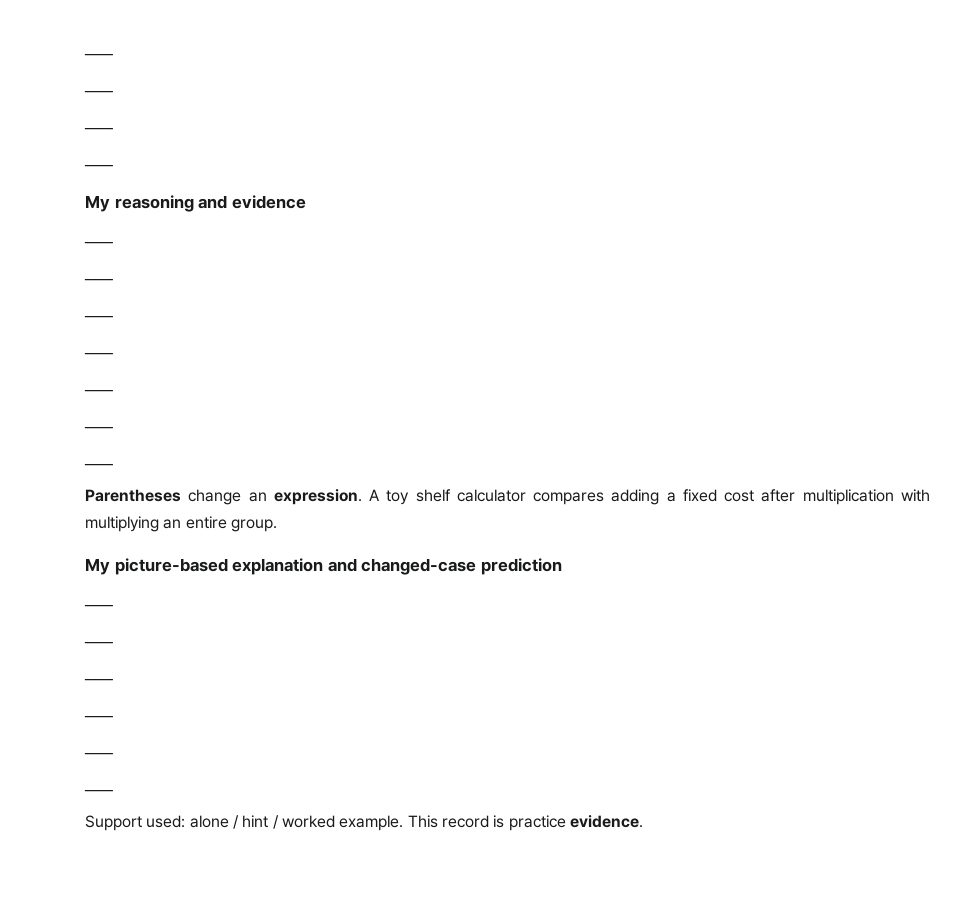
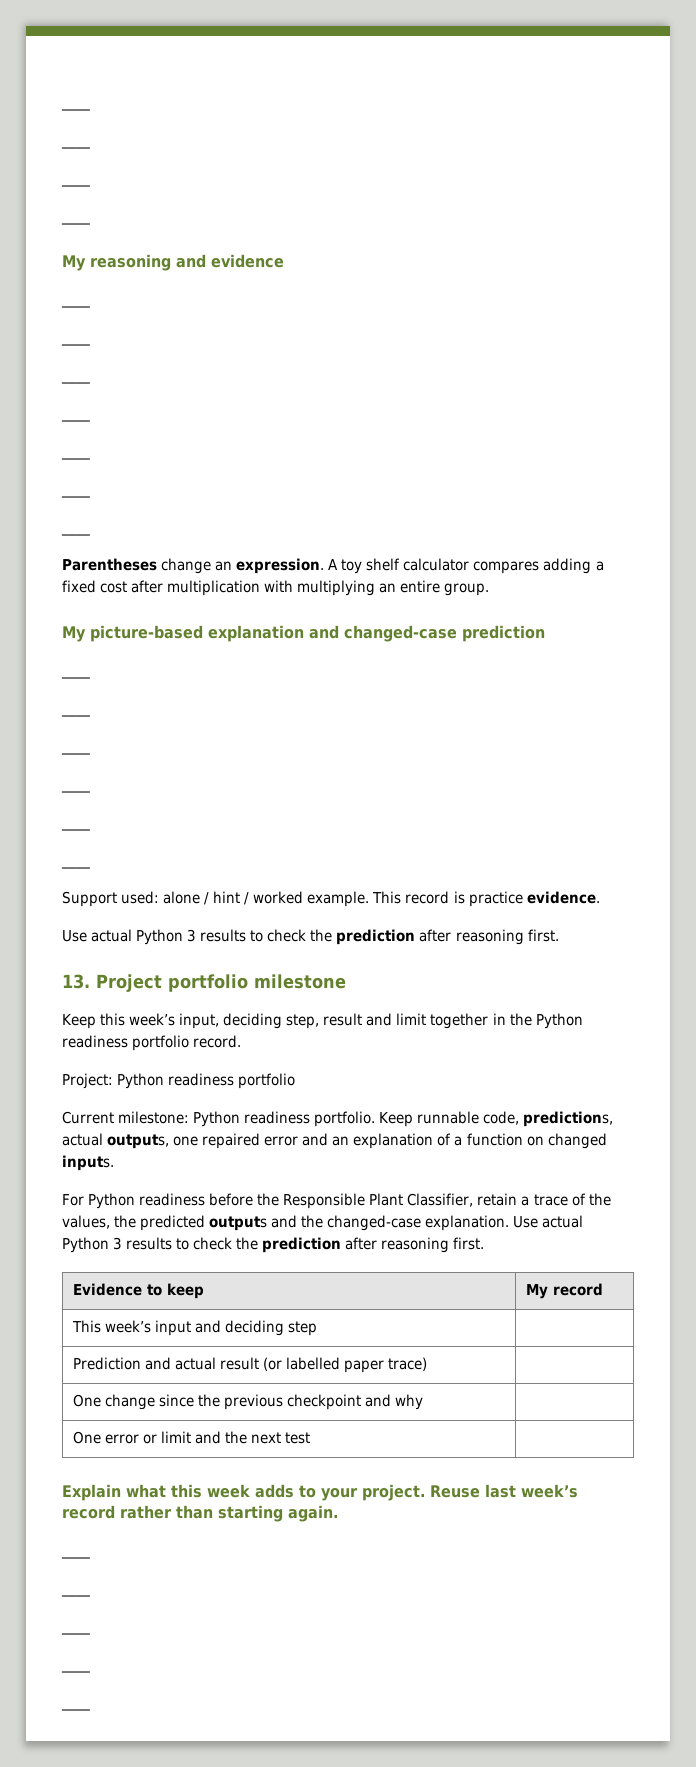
(643, 821) none -> [62,929,559,945] [62,974,346,992] [62,1013,583,1029] [62,1035,242,1051] [62,1073,296,1089] [62,1111,614,1127] [62,1133,607,1149] [62,1155,114,1171] [62,1193,611,1209] [62,1215,584,1231] [62,1237,485,1253] [72,1283,204,1299] [525,1283,603,1299] [71,1320,317,1336] [72,1357,427,1373] [72,1394,423,1410] [72,1431,310,1444] [62,1484,578,1501] [62,1505,338,1522] [61,1555,90,1559] [61,1593,90,1597] [61,1631,90,1635] [61,1669,90,1673] [61,1707,90,1711] // Use actual Python 3 results to check the prediction after reasoning first. // 13. Project portfolio milestone // Keep this week’s input, deciding step, result and limit together in the Python readiness portfolio record. // Project: Python readiness portfolio // Current milestone: Python readiness portfolio. Keep runnable code, predictions, actual outputs, one repaired error and an explanation of a function on changed inputs. // For Python readiness before the Responsible Plant Classifier, retain a trace of the values, the predicted outputs and the changed-case explanation. Use actual Python 3 results to check the prediction after reasoning first. // Evidence to keep | My record // This week’s input and deciding step | // Prediction and actual result (or labelled paper trace) | // One change since the previous checkpoint and why | // One error or limit and the next test | // Explain what this week adds to your project. Reuse last week’s record rather than starting again. // ____ // ____ // ____ // ____ // ____

